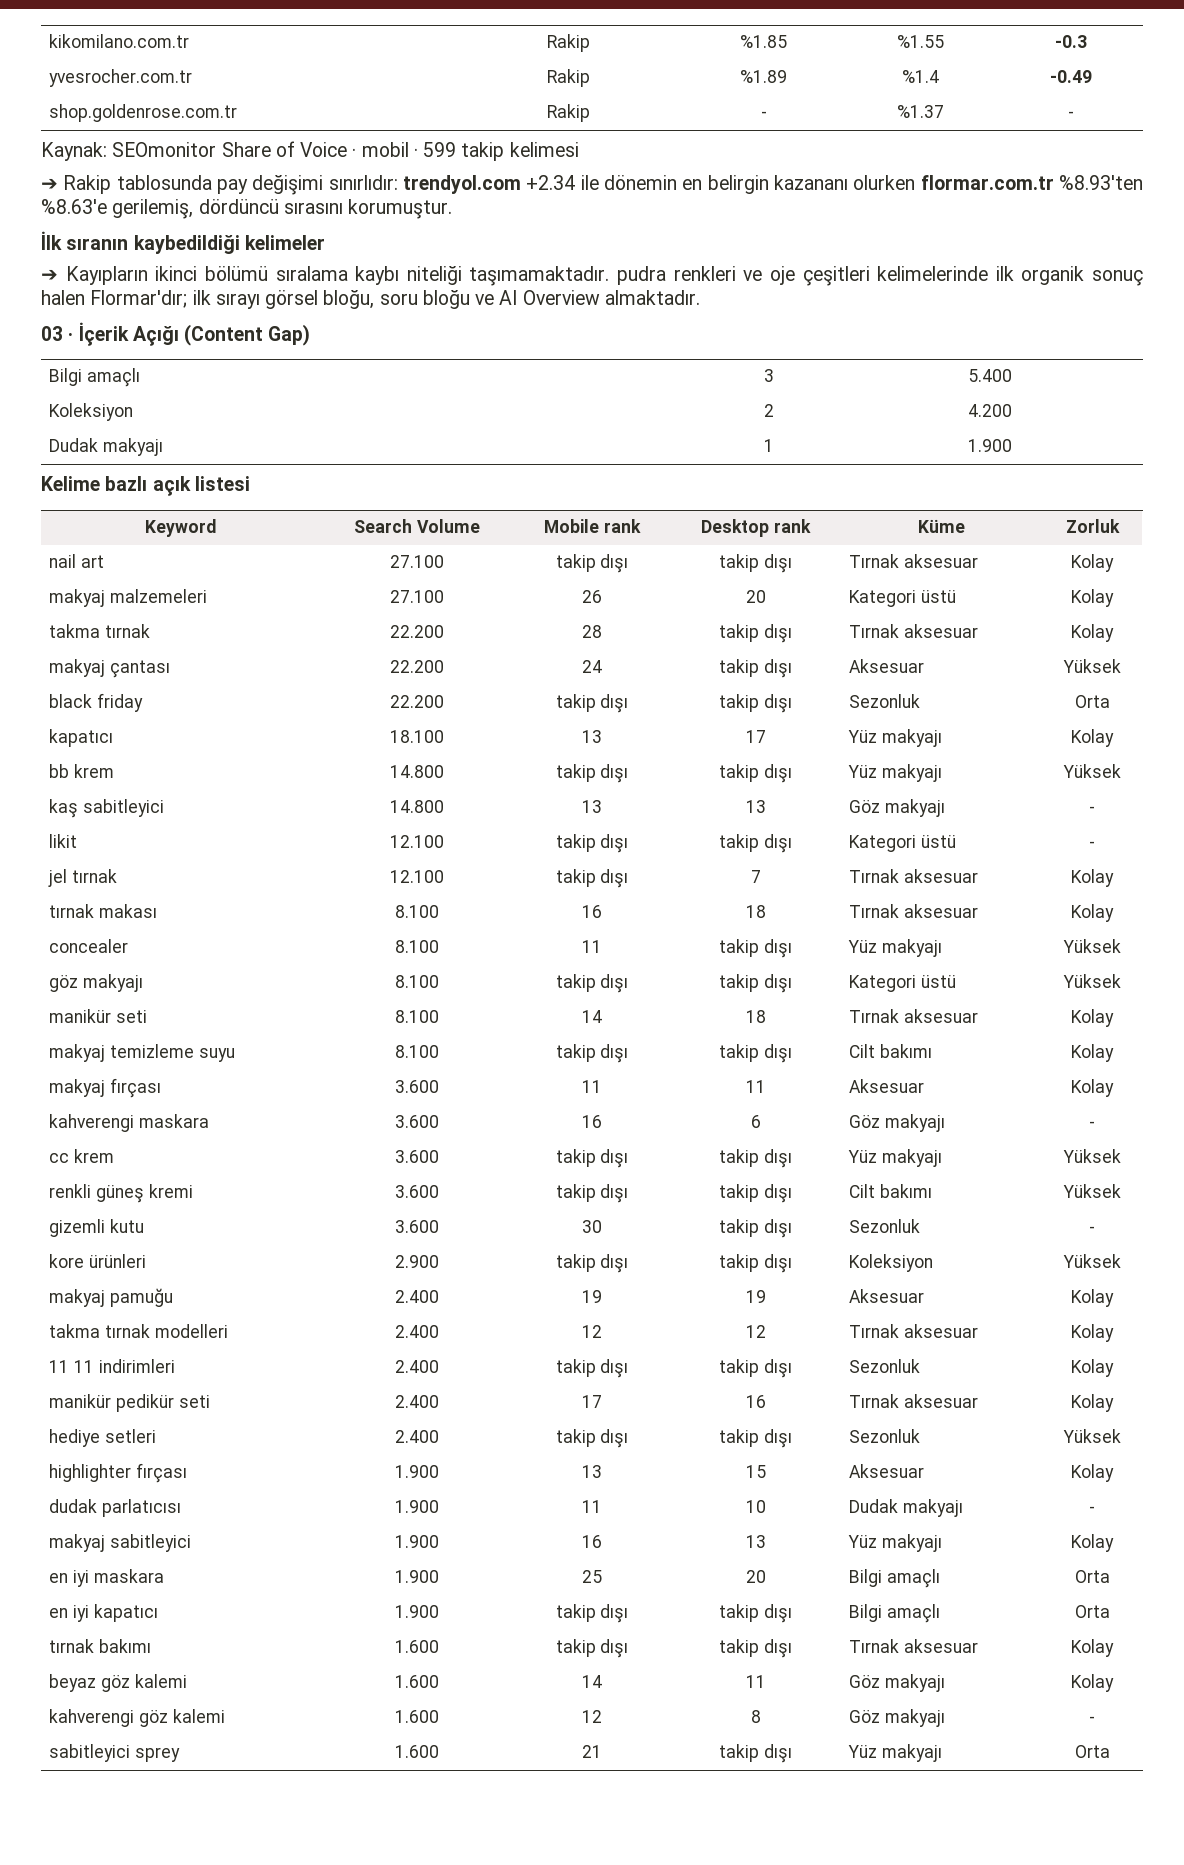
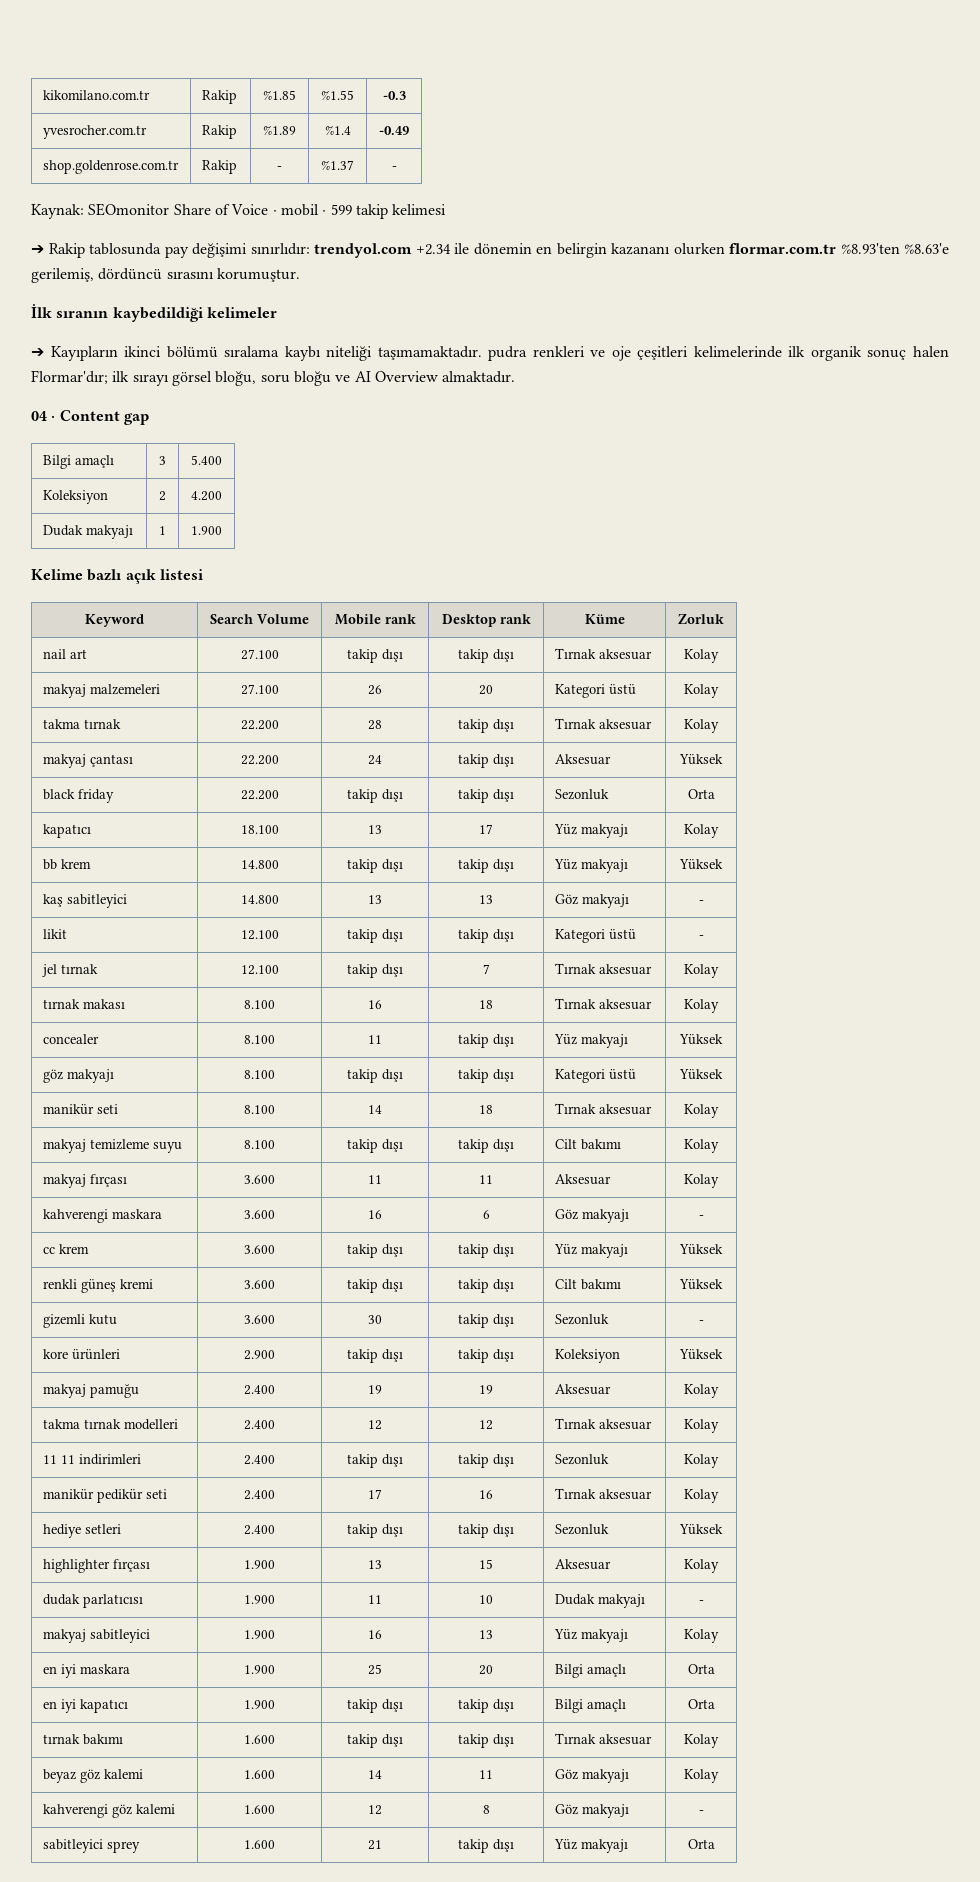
[41,322,311,346] 03 · İçerik Açığı (Content Gap) -> [31,410,149,425] 04 · Content gap

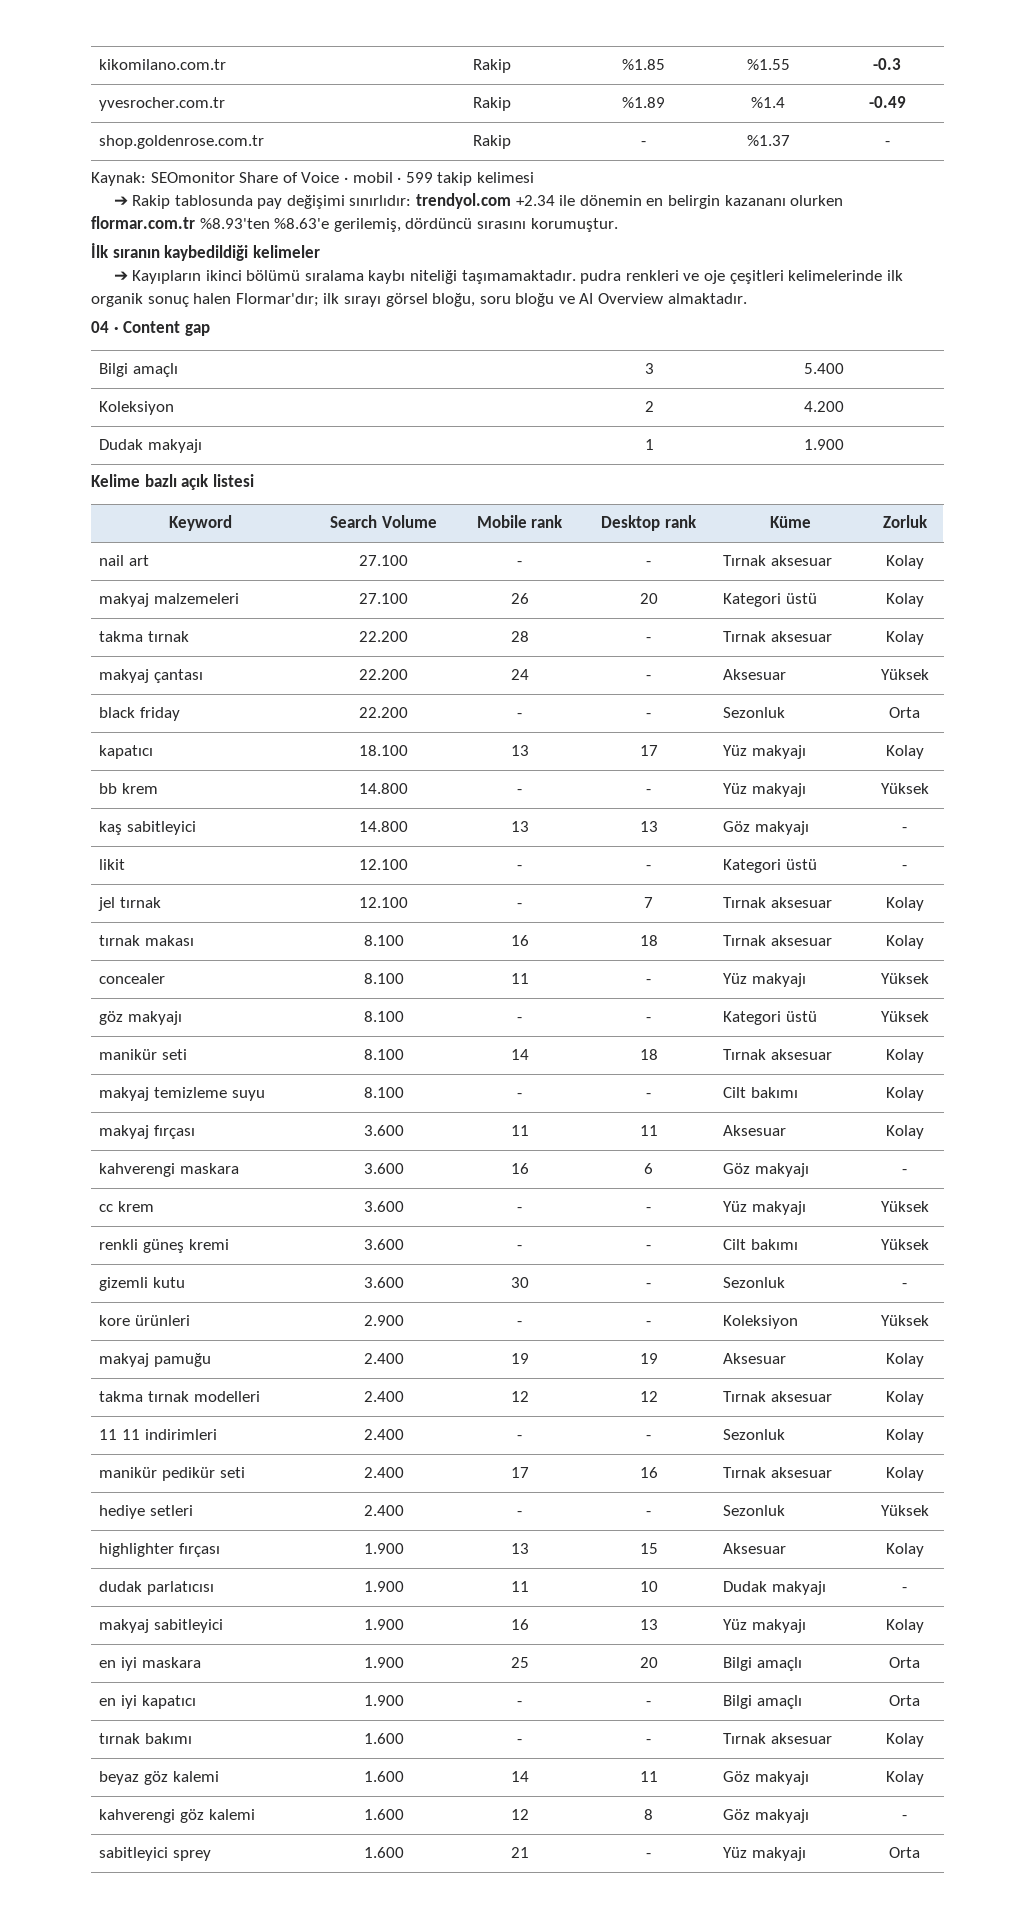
[347,649,403,663] [458,649,514,663] takip dışı | takip dışı -> [517,561,522,566] [646,561,651,566] - | -
[458,719,514,733] takip dışı -> [646,637,651,642] -
[458,754,514,768] takip dışı -> [646,675,651,680] -
[347,789,403,803] [458,789,514,803] takip dışı | takip dışı -> [517,713,522,718] [646,713,651,718] - | -
[347,859,403,873] [458,859,514,873] takip dışı | takip dışı -> [517,789,522,794] [646,789,651,794] - | -
[347,929,403,943] [458,929,514,943] takip dışı | takip dışı -> [517,865,522,870] [646,865,651,870] - | -
[347,964,403,978] takip dışı -> [517,903,522,908] -
[458,1034,514,1048] takip dışı -> [646,979,651,984] -
[347,1069,403,1083] [458,1069,514,1083] takip dışı | takip dışı -> [517,1017,522,1022] [646,1017,651,1022] - | -
[347,1139,403,1153] [458,1139,514,1153] takip dışı | takip dışı -> [517,1093,522,1098] [646,1093,651,1098] - | -
[347,1244,403,1258] [458,1244,514,1258] takip dışı | takip dışı -> [517,1207,522,1212] [646,1207,651,1212] - | -
[347,1279,403,1293] [458,1279,514,1293] takip dışı | takip dışı -> [517,1245,522,1250] [646,1245,651,1250] - | -
[458,1314,514,1328] takip dışı -> [646,1283,651,1288] -
[347,1349,403,1363] [458,1349,514,1363] takip dışı | takip dışı -> [517,1321,522,1326] [646,1321,651,1326] - | -
[347,1454,403,1468] [458,1454,514,1468] takip dışı | takip dışı -> [517,1435,522,1440] [646,1435,651,1440] - | -
[347,1524,403,1538] [458,1524,514,1538] takip dışı | takip dışı -> [517,1511,522,1516] [646,1511,651,1516] - | -
[347,1699,403,1713] [458,1699,514,1713] takip dışı | takip dışı -> [517,1701,522,1706] [646,1701,651,1706] - | -
[347,1734,403,1748] [458,1734,514,1748] takip dışı | takip dışı -> [517,1739,522,1744] [646,1739,651,1744] - | -
[458,1839,514,1853] takip dışı -> [646,1853,651,1858] -

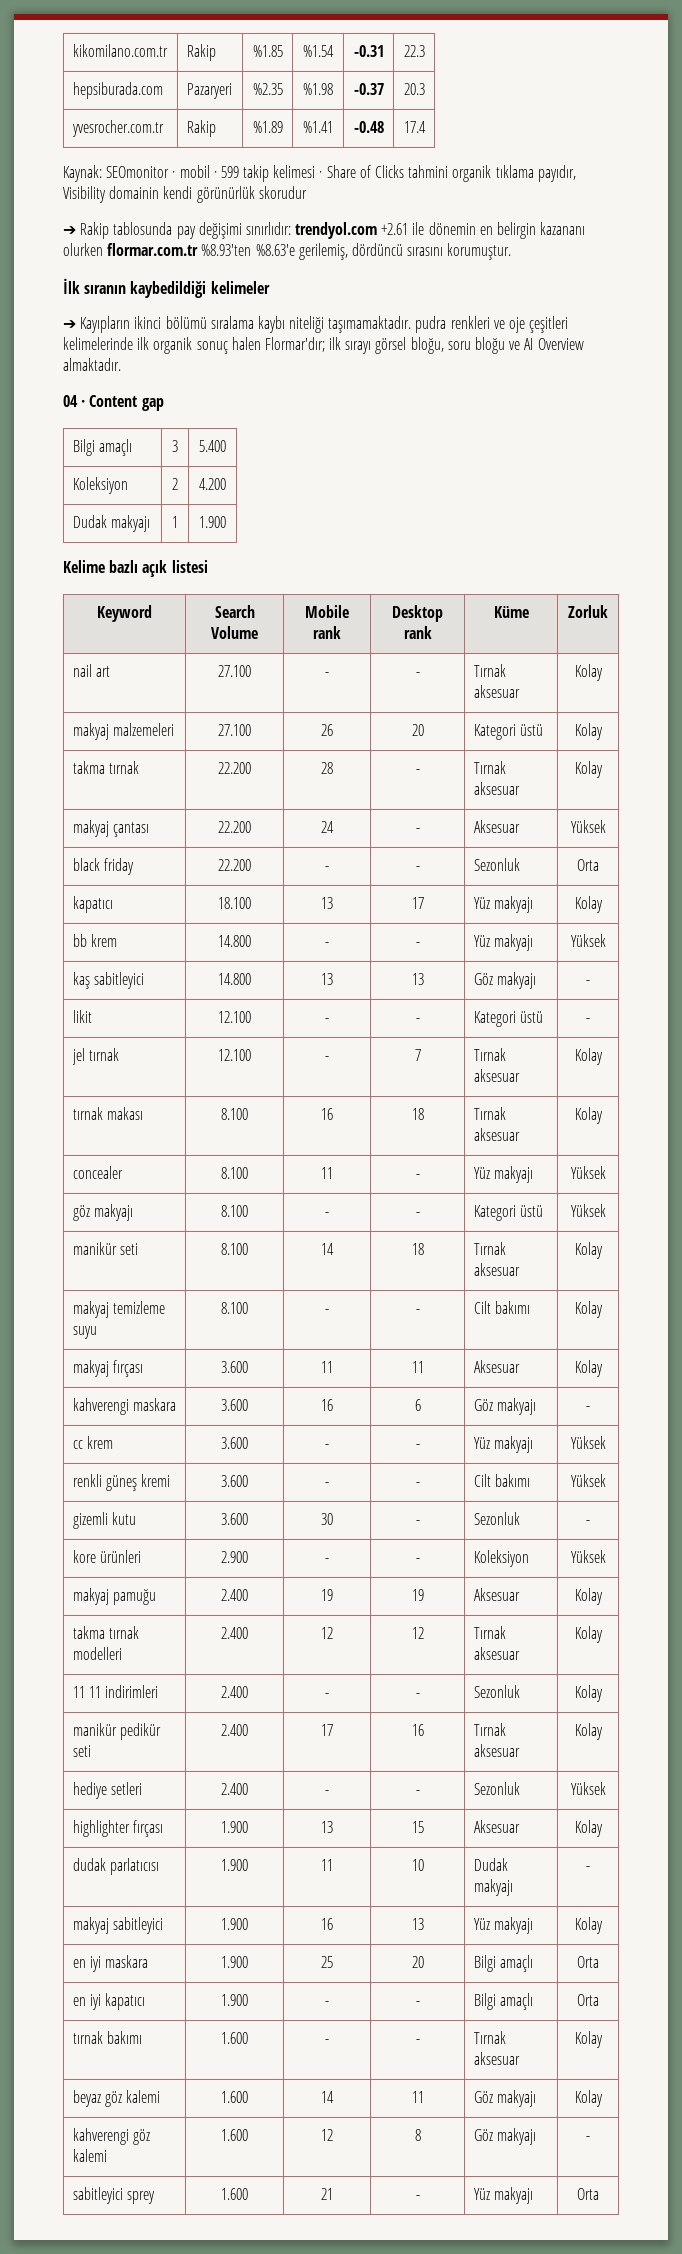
[746,59,790,70] [873,58,901,70] [99,97,226,111] [473,97,512,111] [621,97,665,108] [751,97,785,108] [868,96,906,108] [99,135,265,149] [473,135,512,149] [640,141,646,146] [746,135,790,146] [884,141,890,146] %1.55 | -0.3 // yvesrocher.com.tr | Rakip | %1.89 | %1.4 | -0.49 // shop.goldenrose.com.tr | Rakip | - | %1.37 | - -> [303,45,334,57] [353,45,384,57] [403,45,425,57] [72,82,163,99] [186,83,232,99] [252,83,283,95] [303,83,333,95] [353,83,384,95] [403,83,425,95] [71,120,164,137] [186,120,216,137] [252,121,283,133] [303,121,333,133] [353,121,384,133] [403,121,426,133] %1.54 | -0.31 | 22.3 // hepsiburada.com | Pazaryeri | %2.35 | %1.98 | -0.37 | 20.3 // yvesrocher.com.tr | Rakip | %1.89 | %1.41 | -0.48 | 17.4
[239,172,340,183] Share of Voice -> (170, 172) none
(534, 177) none -> [319,165,576,182] [63,186,307,203] · Share of Clicks tahmini organik tıklama payıdır, Visibility domainin kendi görünürlük skorudur
[515,195,555,206] +2.34 -> [381,223,409,235] +2.61

